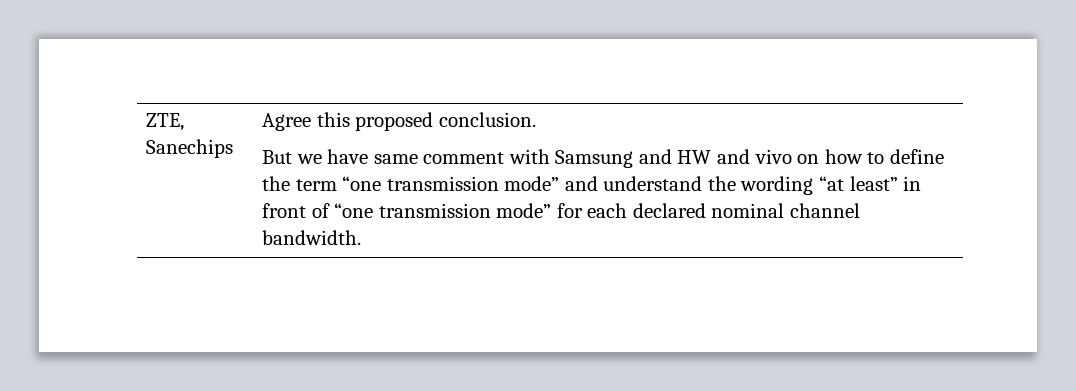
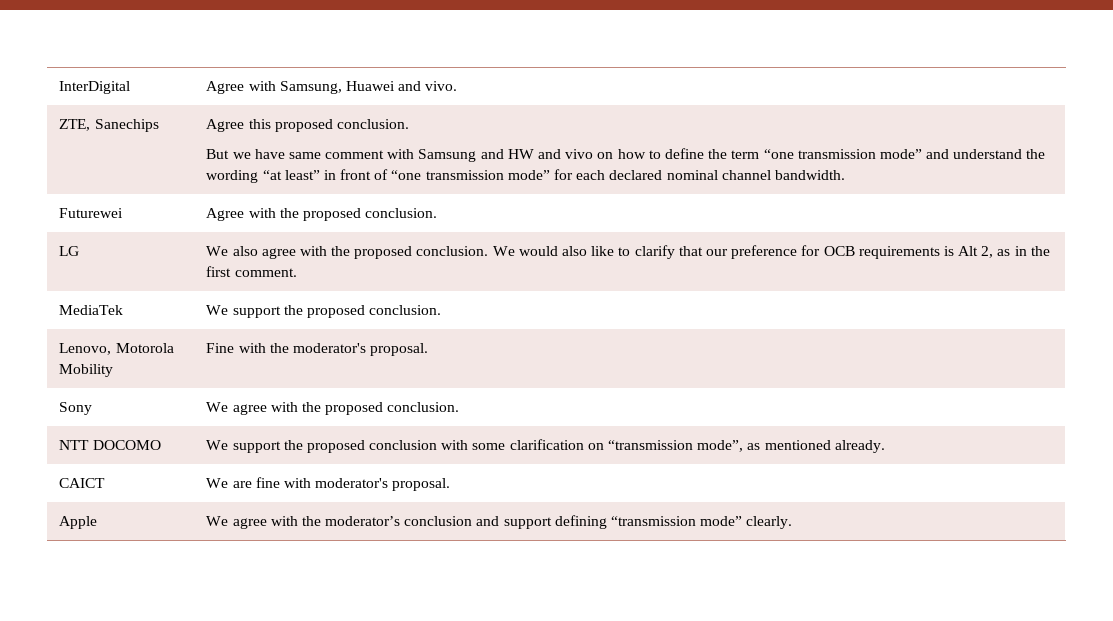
(146, 122) none -> [59,81,131,94] [206,81,458,94] InterDigital | Agree with Samsung, Huawei and vivo. //
(362, 237) none -> [59,208,124,218] [206,208,438,221] [59,246,80,256] [206,245,1050,259] [206,266,297,277] [59,305,124,315] [206,305,442,318] [59,343,174,355] [59,364,114,377] [206,343,429,356] [59,402,93,415] [206,402,460,415] [59,440,161,450] [206,439,885,453] [59,478,106,488] [206,477,451,491] [59,516,98,529] [206,515,793,529] // Futurewei | Agree with the proposed conclusion. // LG | We also agree with the proposed conclusion. We would also like to clarify that our preference for OCB requirements is Alt 2, as in the first comment. // MediaTek | We support the proposed conclusion. // Lenovo, Motorola Mobility | Fine with the moderator's proposal. // Sony | We agree with the proposed conclusion. // NTT DOCOMO | We support the proposed conclusion with some clarification on “transmission mode”, as mentioned already. // CAICT | We are fine with moderator's proposal. // Apple | We agree with the moderator’s conclusion and support defining “transmission mode” clearly.

